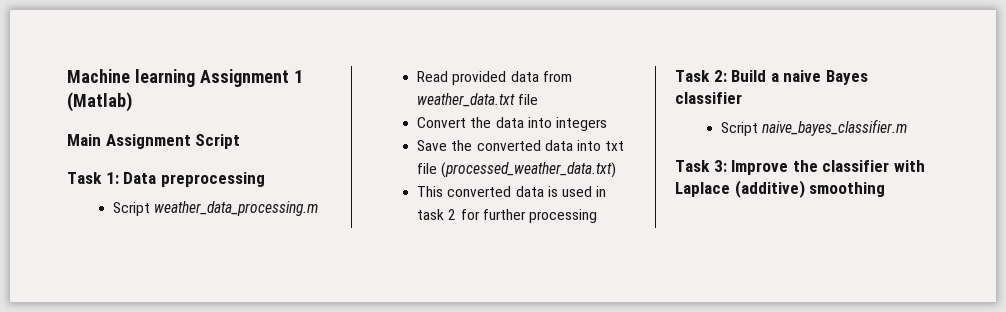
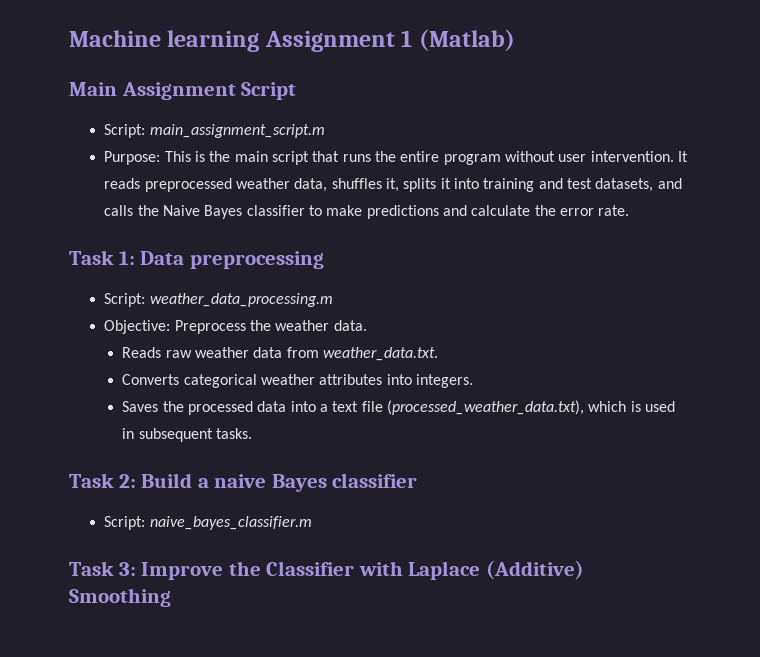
(241, 141) none -> [104,124,325,138] [104,151,688,165] [104,178,682,192] [104,205,630,219] // Script: main_assignment_script.m // Purpose: This is the main script that runs the entire program without user intervention. It reads preprocessed weather data, shuffles it, splits it into training and test datasets, and calls the Naive Bayes classifier to make predictions and calculate the error rate.
[113,202,151,216] Script -> [104,293,146,307] Script:
[417,71,572,85] [417,93,539,107] [417,117,607,131] [417,140,625,151] [417,162,617,178] [417,186,607,197] [417,209,597,223] Read provided data from weather_data.txt file // Convert the data into integers // Save the converted data into txt file (processed_weather_data.txt) // This converted data is used in task 2 for further processing -> [104,320,367,334] [122,347,438,361] [122,374,473,388] [122,400,675,415] [122,428,252,442] Objective: Preprocess the weather data. // Reads raw weather data from weather_data.txt. // Converts categorical weather attributes into integers. // Saves the processed data into a text file (processed_weather_data.txt), which is used in subsequent tasks.
[721,122,759,136] Script -> [104,516,146,530] Script:
[822,160,890,172] classifier -> [266,561,355,576] Classifier
[734,180,886,198] (additive) smoothing -> [485,560,584,580] [69,588,171,607] (Additive) Smoothing

